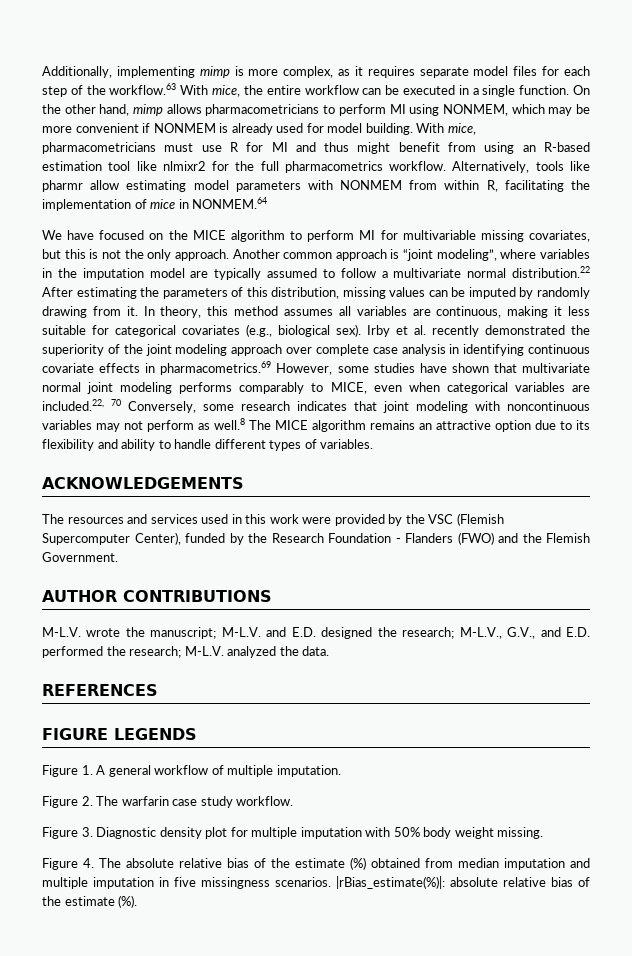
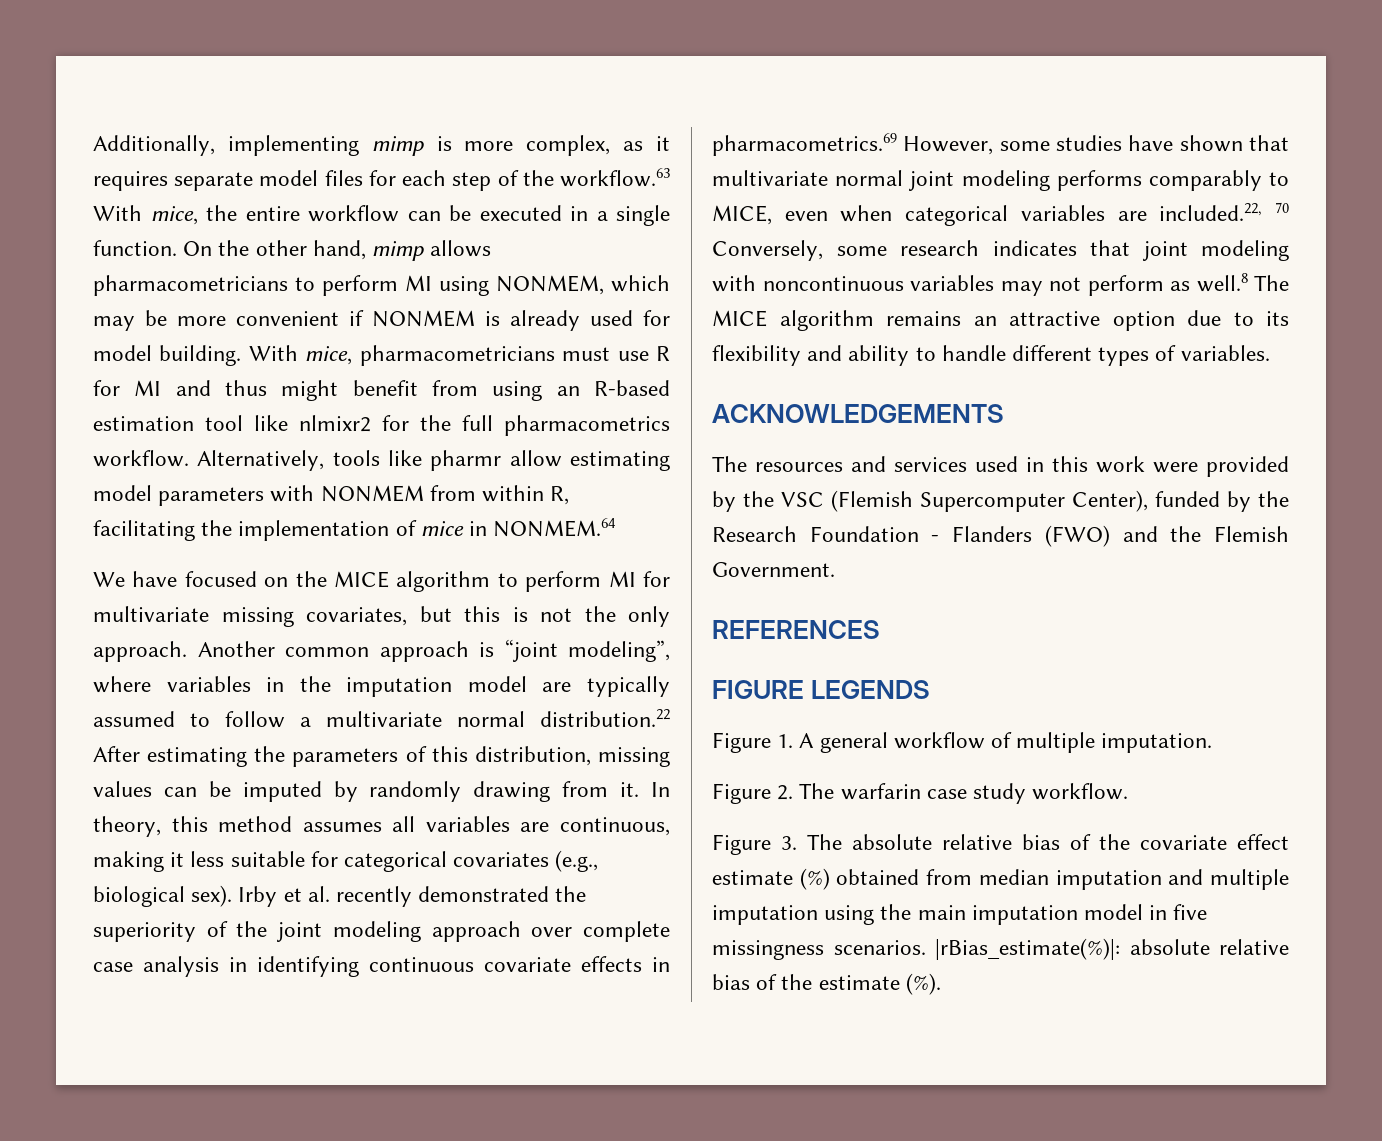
[402,230,476,240] multivariable -> [93,606,209,622] multivariate
[42,590,272,602] [42,627,590,639] [42,646,330,658] // AUTHOR CONTRIBUTIONS // M-L.V. wrote the manuscript; M-L.V. and E.D. designed the research; M-L.V., G.V., and E.D. performed the research; M-L.V. analyzed the data. -> (835, 569) none
[96,827,544,839] [42,858,94,870] Diagnostic density plot for multiple imputation with 50% body weight missing. // Figure 4. -> (797, 843) none
(290, 863) none -> [1140,834,1289,850] covariate effect
(154, 883) none -> [824,904,1144,925] using the main imputation model

